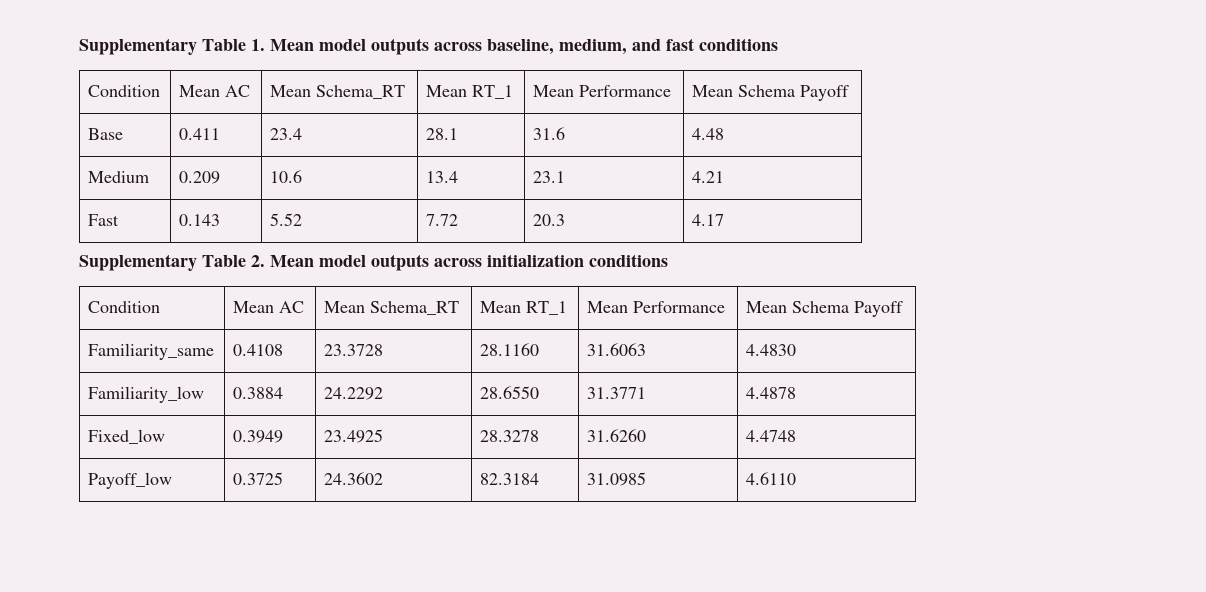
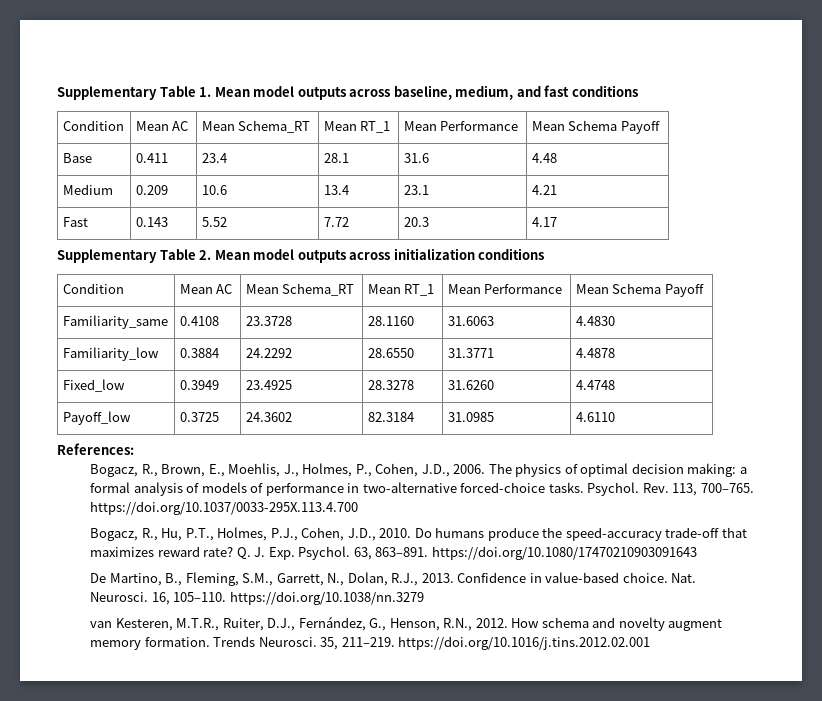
(797, 478) none -> [57,443,134,455] [90,463,747,477] [90,482,754,496] [90,501,359,515] [90,527,747,541] [90,546,697,560] [90,572,697,586] [90,591,424,605] [90,616,723,631] [90,636,651,650] // References: // Bogacz, R., Brown, E., Moehlis, J., Holmes, P., Cohen, J.D., 2006. The physics of optimal decision making: a formal analysis of models of performance in two-alternative forced-choice tasks. Psychol. Rev. 113, 700–765. https://doi.org/10.1037/0033-295X.113.4.700 // Bogacz, R., Hu, P.T., Holmes, P.J., Cohen, J.D., 2010. Do humans produce the speed-accuracy trade-off that maximizes reward rate? Q. J. Exp. Psychol. 63, 863–891. https://doi.org/10.1080/17470210903091643 // De Martino, B., Fleming, S.M., Garrett, N., Dolan, R.J., 2013. Confidence in value-based choice. Nat. Neurosci. 16, 105–110. https://doi.org/10.1038/nn.3279 // van Kesteren, M.T.R., Ruiter, D.J., Fernández, G., Henson, R.N., 2012. How schema and novelty augment memory formation. Trends Neurosci. 35, 211–219. https://doi.org/10.1016/j.tins.2012.02.001

